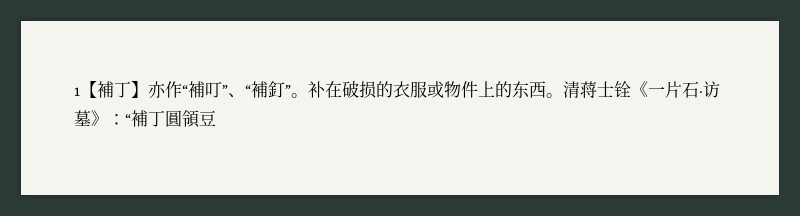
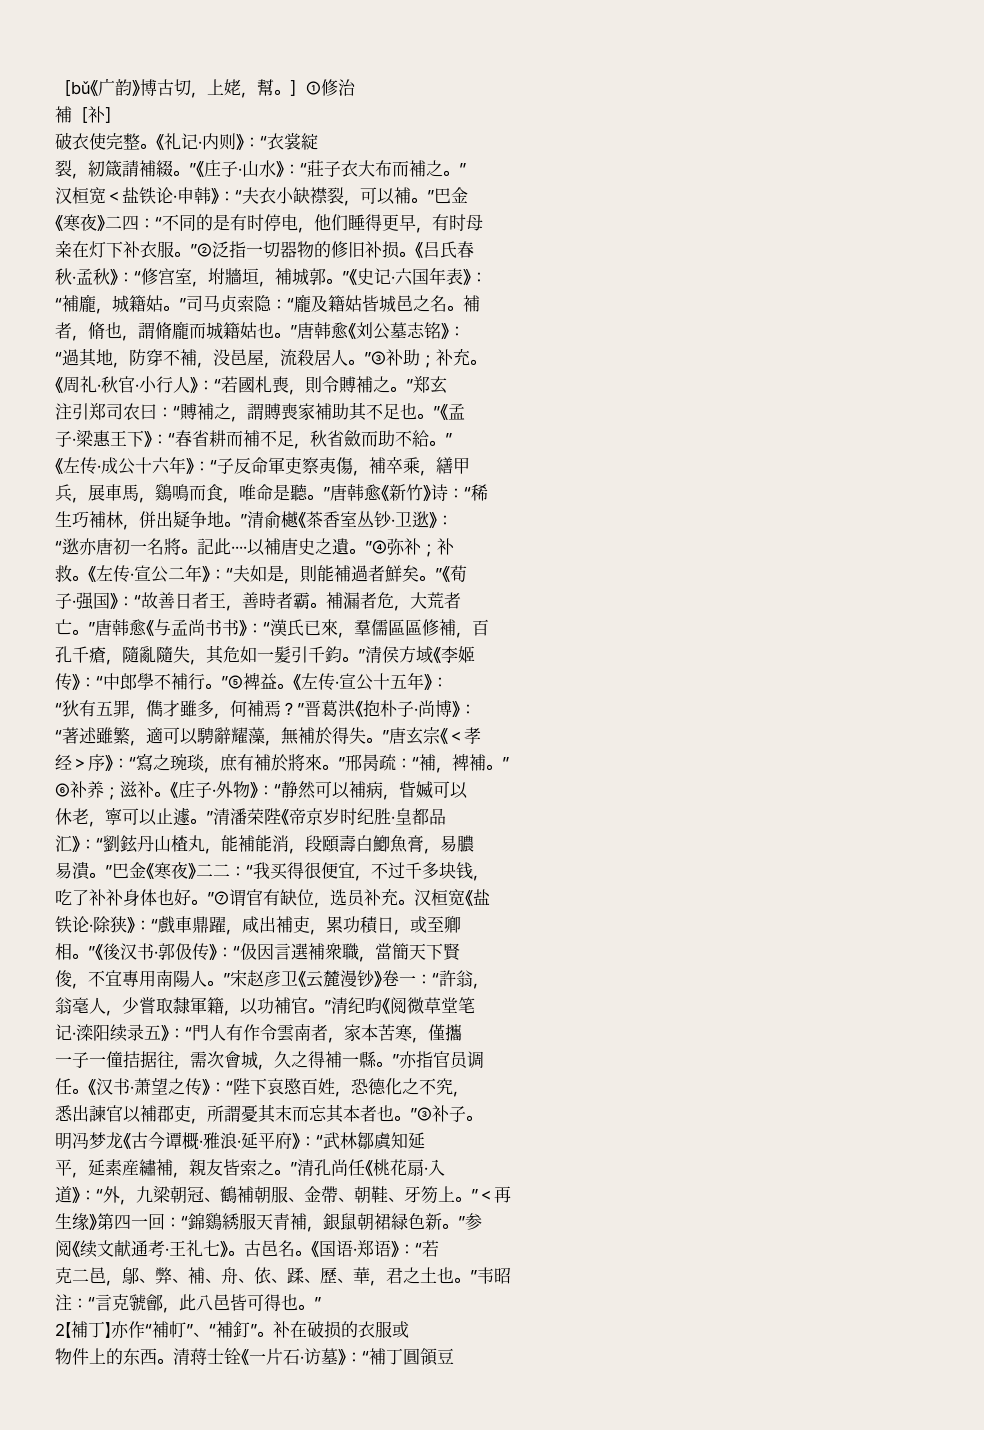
[74,87,80,96] 1 -> [55,78,356,98] [55,106,121,123] [55,132,318,150] [55,159,466,179] [55,187,468,206] [55,214,483,233] [55,240,474,259] [55,267,487,287] [55,294,480,314] [55,321,465,341] [55,348,486,368] [55,376,447,395] [55,402,465,422] [55,429,452,449] [55,456,470,476] [55,484,488,503] [55,510,453,530] [55,538,454,557] [55,564,467,584] [55,592,461,611] [55,619,489,638] [55,645,475,665] [55,672,448,691] [55,700,476,719] [55,727,481,746] [55,753,509,773] [55,780,468,800] [55,807,446,827] [55,835,474,854] [55,861,489,881] [55,888,490,908] [55,916,461,935] [55,943,461,962] [55,970,489,989] [55,997,475,1016] [55,1024,462,1043] [55,1051,484,1070] [55,1077,469,1097] [55,1104,482,1124] [55,1131,425,1150] [55,1159,445,1178] [55,1185,511,1205] [55,1213,482,1232] [55,1240,439,1258] [55,1267,511,1286] [55,1294,321,1313] [55,1323,65,1336] ［bǔ《广韵》博古切，上姥，幫。］①修治 // 補［补］ // 破衣使完整。《礼记·内则》：“衣裳綻 // 裂，紉箴請補綴。”《庄子·山水》：“莊子衣大布而補之。” // 汉桓宽＜盐铁论·申韩》：“夫衣小缺襟裂，可以補。”巴金 // 《寒夜》二四：“不同的是有时停电，他们睡得更早，有时母 // 亲在灯下补衣服。”②泛指一切器物的修旧补损。《吕氏春 // 秋·孟秋》：“修宫室，坿牆垣，補城郭。”《史记·六国年表》： // “補龐，城籍姑。”司马贞索隐：“龐及籍姑皆城邑之名。補 // 者，脩也，謂脩龐而城籍姑也。”唐韩愈《刘公墓志铭》： // “過其地，防穿不補，没邑屋，流殺居人。”③补助；补充。 // 《周礼·秋官·小行人》：“若國札喪，則令賻補之。”郑玄 // 注引郑司农曰：“賻補之，謂賻喪家補助其不足也。”《孟 // 子·梁惠王下》：“春省耕而補不足，秋省斂而助不給。” // 《左传·成公十六年》：“子反命軍吏察夷傷，補卒乘，繕甲 // 兵，展車馬，鷄鳴而食，唯命是聽。”唐韩愈《新竹》诗：“稀 // 生巧補林，併出疑争地。”清俞樾《茶香室丛钞·卫逖》： // “逖亦唐初一名將。記此····以補唐史之遺。”④弥补；补 // 救。《左传·宣公二年》：“夫如是，則能補過者鮮矣。”《荀 // 子·强国》：“故善日者王，善時者霸。補漏者危，大荒者 // 亡。”唐韩愈《与孟尚书书》：“漢氏已來，羣儒區區修補，百 // 孔千瘡，隨亂隨失，其危如一髪引千鈞。”清侯方域《李姬 // 传》：“中郎學不補行。”⑤裨益。《左传·宣公十五年》： // “狄有五罪，儁才雖多，何補焉？”晋葛洪《抱朴子·尚博》： // “著述雖繁，適可以騁辭耀藻，無補於得失。”唐玄宗《＜孝 // 经＞序》：“寫之琬琰，庶有補於將來。”邢昺疏：“補，裨補。” // ⑥补养；滋补。《庄子·外物》：“静然可以補病，眥媙可以 // 休老，寧可以止遽。”清潘荣陛《帝京岁时纪胜·皇都品 // 汇》：“劉鉉丹山楂丸，能補能消，段頤壽白鯽魚膏，易膿 // 易潰。”巴金《寒夜》二二：“我买得很便宜，不过千多块钱， // 吃了补补身体也好。”⑦谓官有缺位，选员补充。汉桓宽《盐 // 铁论·除狭》：“戲車鼎躍，咸出補吏，累功積日，或至卿 // 相。”《後汉书·郭伋传》：“伋因言選補衆職，當簡天下賢 // 俊，不宜專用南陽人。”宋赵彦卫《云麓漫钞》卷一：“許翁， // 翁毫人，少嘗取隸軍籍，以功補官。”清纪昀《阅微草堂笔 // 记·滦阳续录五》：“門人有作令雲南者，家本苦寒，僅攜 // 一子一僮拮据往，需次會城，久之得補一縣。”亦指官员调 // 任。《汉书·萧望之传》：“陛下哀愍百姓，恐德化之不究， // 悉出諫官以補郡吏，所謂憂其末而忘其本者也。”③补子。 // 明冯梦龙《古今谭概·雅浪·延平府》：“武林鄒虞知延 // 平，延素産繡補，親友皆索之。”清孔尚任《桃花扇·入 // 道》：“外，九梁朝冠、鶴補朝服、金帶、朝鞋、牙笏上。”＜再 // 生缘》第四一回：“錦鷄綉服天青補，銀鼠朝裙緑色新。”参 // 阅《续文献通考·王礼七》。古邑名。《国语·郑语》：“若 // 克二邑，鄔、弊、補、舟、依、蹂、歷、華，君之土也。”韦昭 // 注：“言克虢鄶，此八邑皆可得也。” // 2
[205,81,222,98] 叮 -> [169,1321,186,1338] 帄
(444, 89) none -> (409, 1329) //

